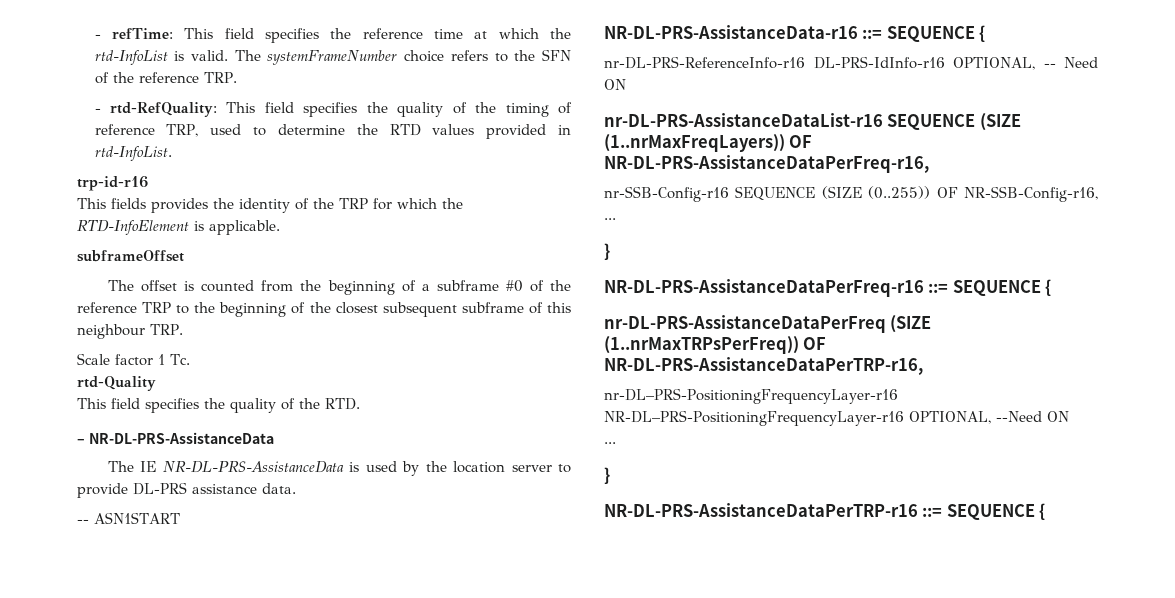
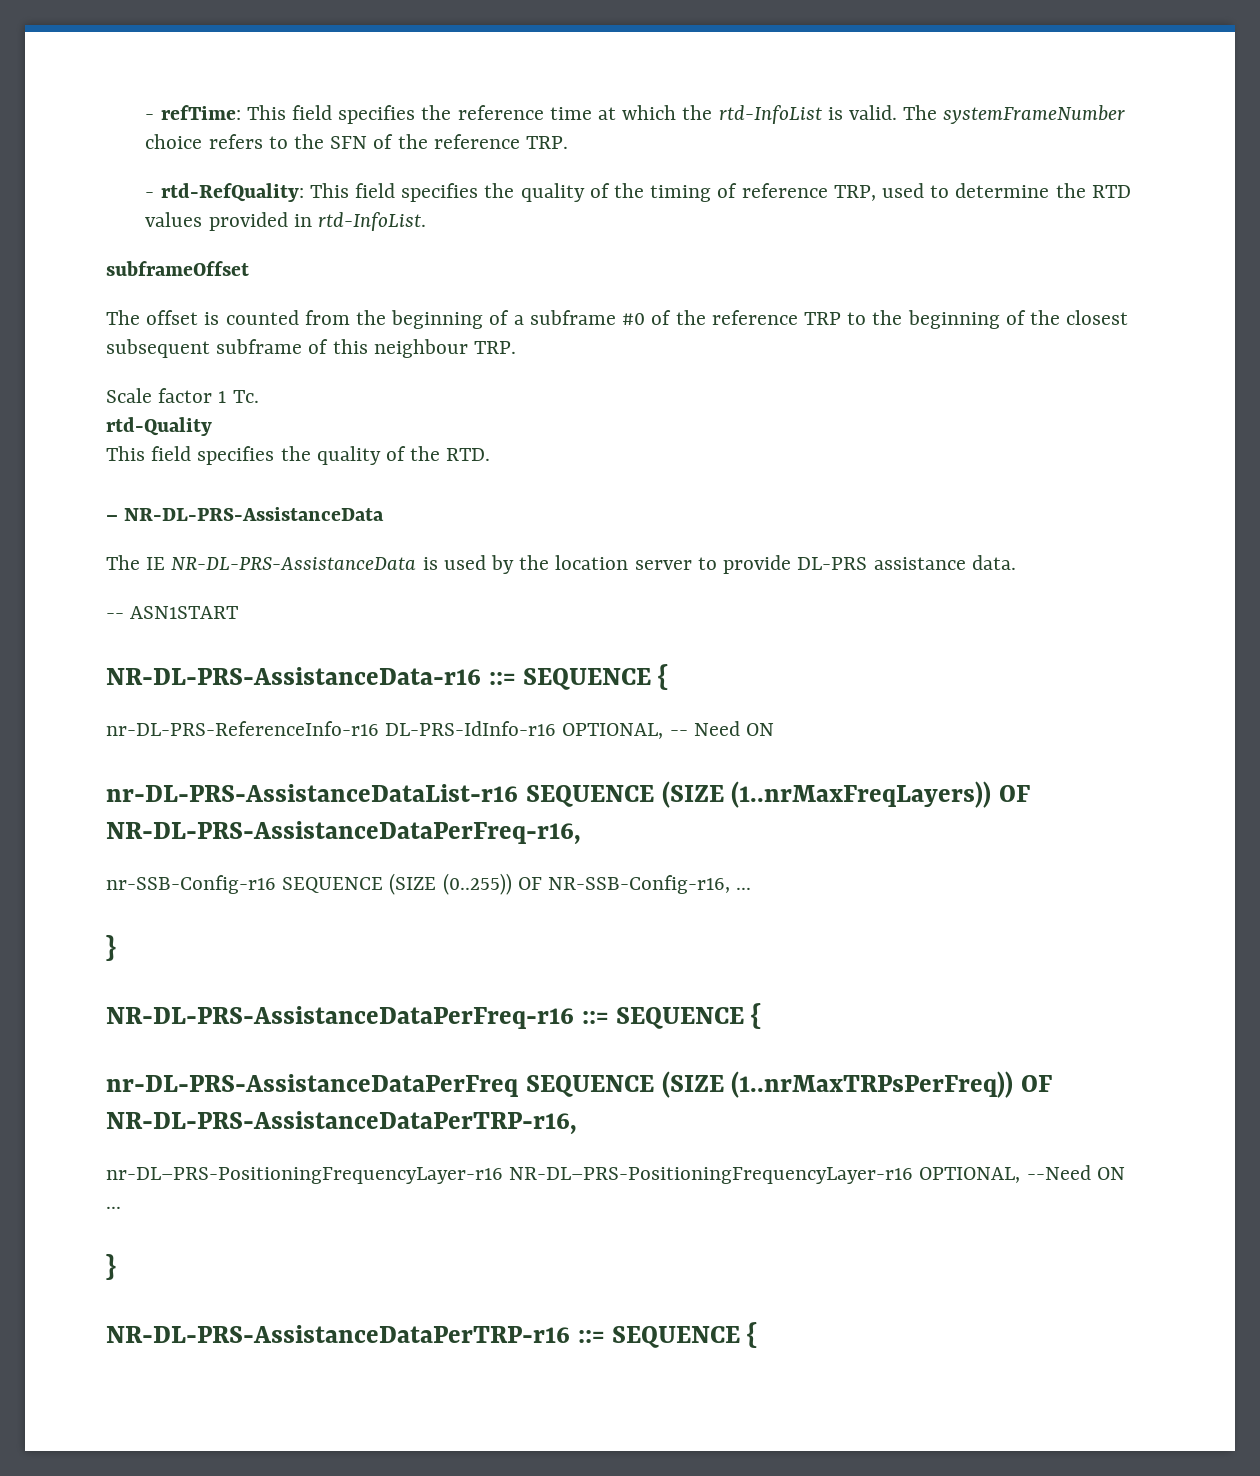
[77,176,148,191] [77,198,463,213] [77,220,280,235] // trp-id-r16 // This fields provides the identity of the TRP for which the RTD-InfoElement is applicable. -> (426, 221) none
(886, 324) none -> [525,1075,654,1097] SEQUENCE

